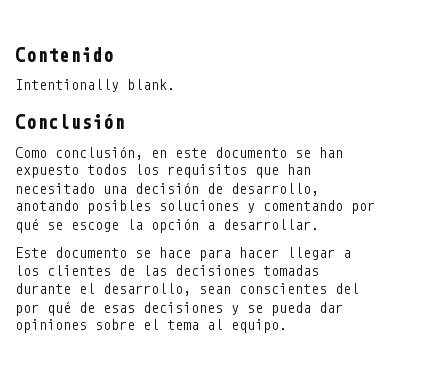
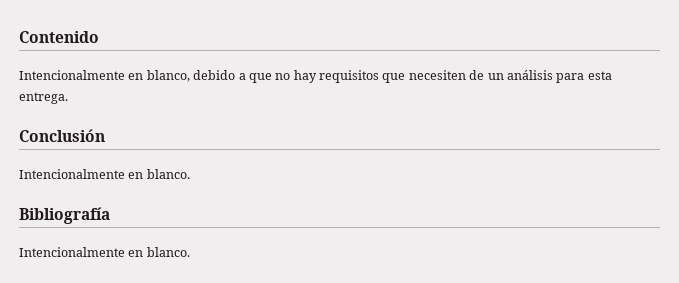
[15,79,175,92] [15,114,125,129] [15,146,343,160] [15,164,311,178] [15,182,319,196] [15,200,375,214] [15,218,319,233] [15,247,351,261] [15,265,319,276] [15,283,359,296] [15,301,343,316] [15,319,287,333] Intentionally blank. // Conclusión // Como conclusión, en este documento se han expuesto todos los requisitos que han necesitado una decisión de desarrollo, anotando posibles soluciones y comentando por qué se escoge la opción a desarrollar. // Este documento se hace para hacer llegar a los clientes de las decisiones tomadas durante el desarrollo, sean conscientes del por qué de esas decisiones y se pueda dar opiniones sobre el tema al equipo. -> [19,70,612,83] [19,92,68,104] [19,129,105,142] [19,169,190,179] [19,207,110,224] [19,247,190,257] Intencionalmente en blanco, debido a que no hay requisitos que necesiten de un análisis para esta entrega. // Conclusión // Intencionalmente en blanco. // Bibliografía // Intencionalmente en blanco.

